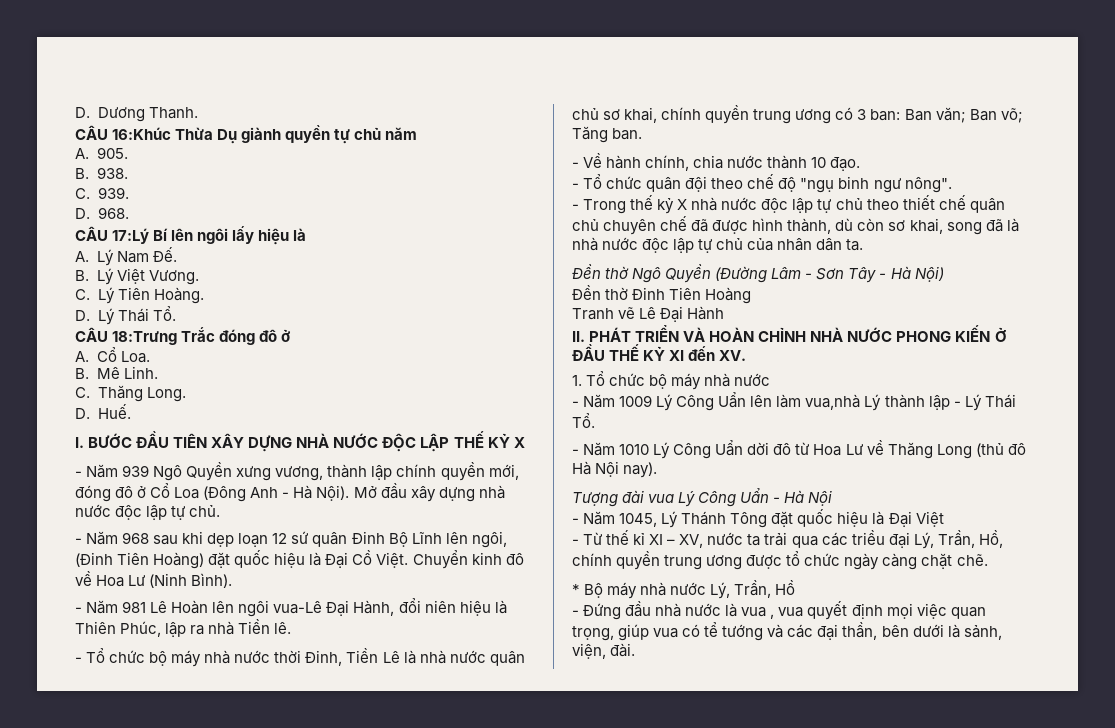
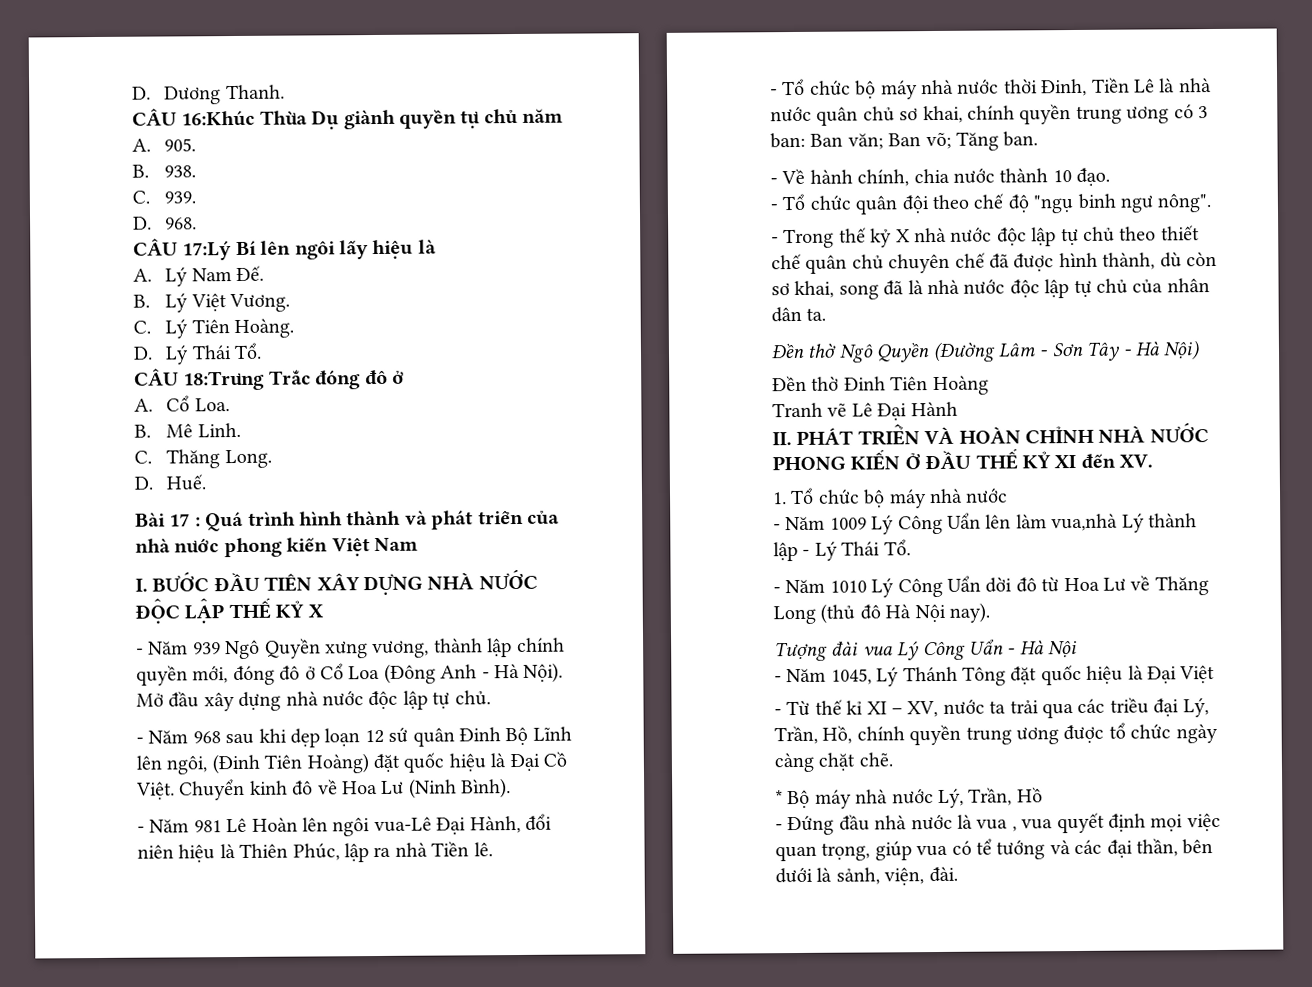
(131, 411) none -> [135,510,560,532] [135,537,418,558] // Bài 17 : Quá trình hình thành và phát triển của nhà nước phong kiến Việt Nam

